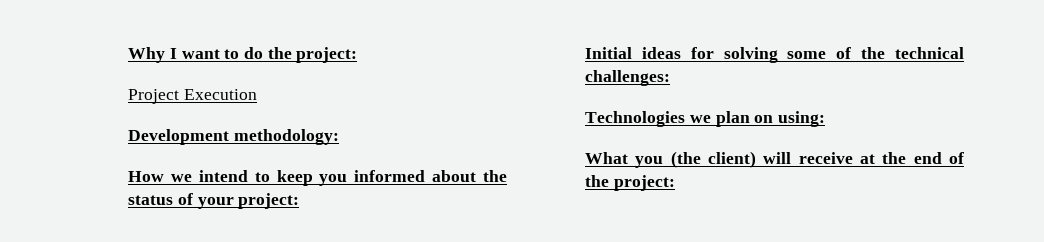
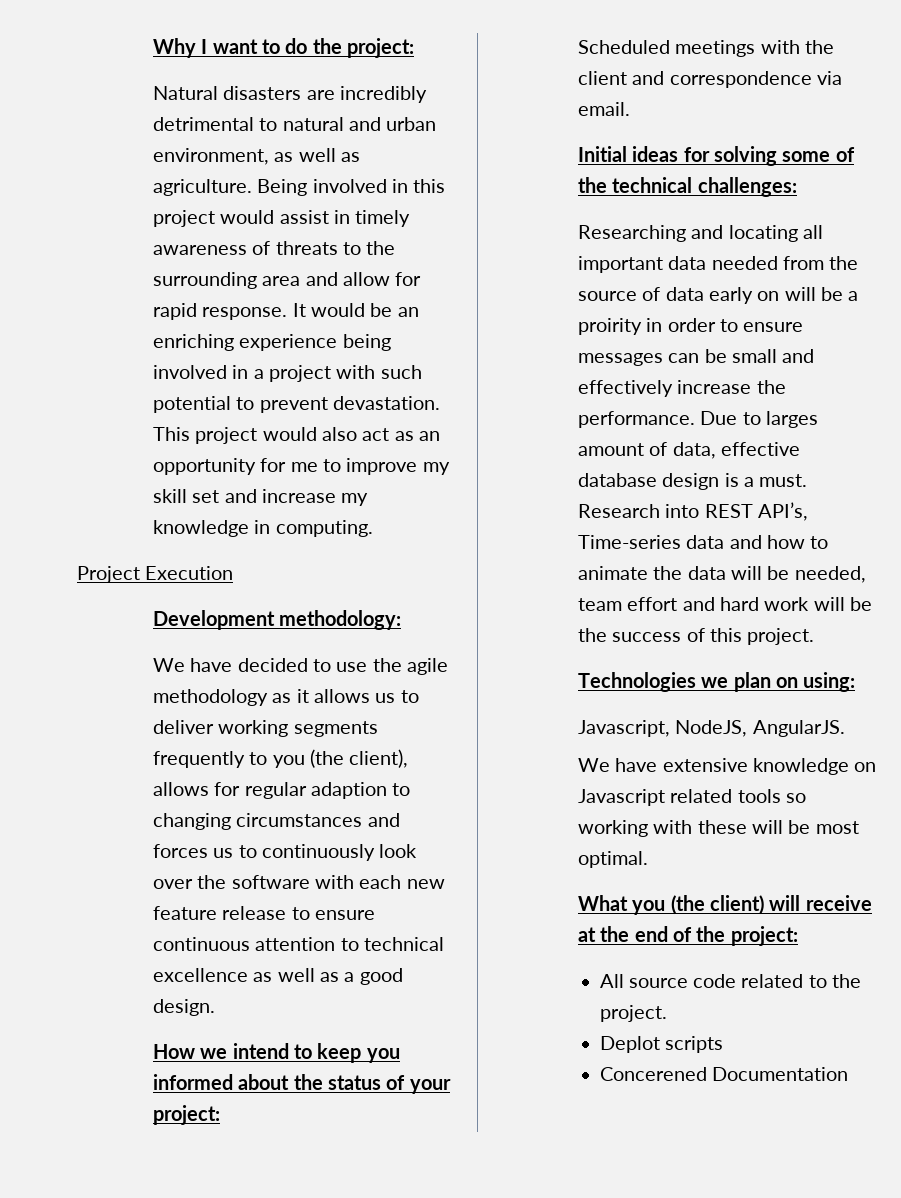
[128,89,257,104] [128,129,339,145] Project Execution // Development methodology: -> [153,86,427,103] [153,117,437,131] [153,148,360,165] [153,179,446,196] [153,210,411,227] [153,241,396,255] [153,272,422,289] [153,303,419,320] [153,334,391,351] [153,365,422,382] [153,396,440,413] [153,427,440,444] [153,458,450,475] [153,489,369,506] [153,520,373,537] [77,566,234,583] [153,610,402,630] [153,658,448,675] [153,689,419,706] [153,720,378,737] [153,749,409,768] [153,782,411,799] [153,813,400,830] [153,844,418,861] [153,875,445,889] [153,906,375,920] [153,937,444,951] [153,968,403,985] [153,999,216,1016] Natural disasters are incredibly detrimental to natural and urban environment, as well as agriculture. Being involved in this project would assist in timely awareness of threats to the surrounding area and allow for rapid response. It would be an enriching experience being involved in a project with such potential to prevent devastation. This project would also act as an opportunity for me to improve my skill set and increase my knowledge in computing. // Project Execution // Development methodology: // We have decided to use the agile methodology as it allows us to deliver working segments frequently to you (the client), allows for regular adaption to changing circumstances and forces us to continuously look over the software with each new feature release to ensure continuous attention to technical excellence as well as a good design.
(300, 201) none -> [578,40,834,57] [578,71,842,88] [578,102,631,116] // Scheduled meetings with the client and correspondence via email.
(671, 78) none -> [578,225,823,242] [578,256,859,273] [578,287,859,304] [578,318,804,335] [578,349,815,366] [578,380,786,397] [578,411,818,428] [578,442,800,459] [578,473,808,490] [578,502,808,521] [578,535,829,549] [578,566,866,583] [578,597,872,611] [578,628,815,645] // Researching and locating all important data needed from the source of data early on will be a proirity in order to ensure messages can be small and effectively increase the performance. Due to larges amount of data, effective database design is a must. Research into REST API’s, Time-series data and how to animate the data will be needed, team effort and hard work will be the success of this project.
(825, 119) none -> [578,720,845,737] [578,758,877,775] [578,789,806,806] [578,820,859,837] [578,851,649,868] // Javascript, NodeJS, AngularJS. // We have extensive knowledge on Javascript related tools so working with these will be most optimal.
(675, 183) none -> [599,974,861,988] [599,1005,667,1022] [599,1036,723,1053] [599,1067,848,1081] // All source code related to the project. // Deplot scripts // Concerened Documentation

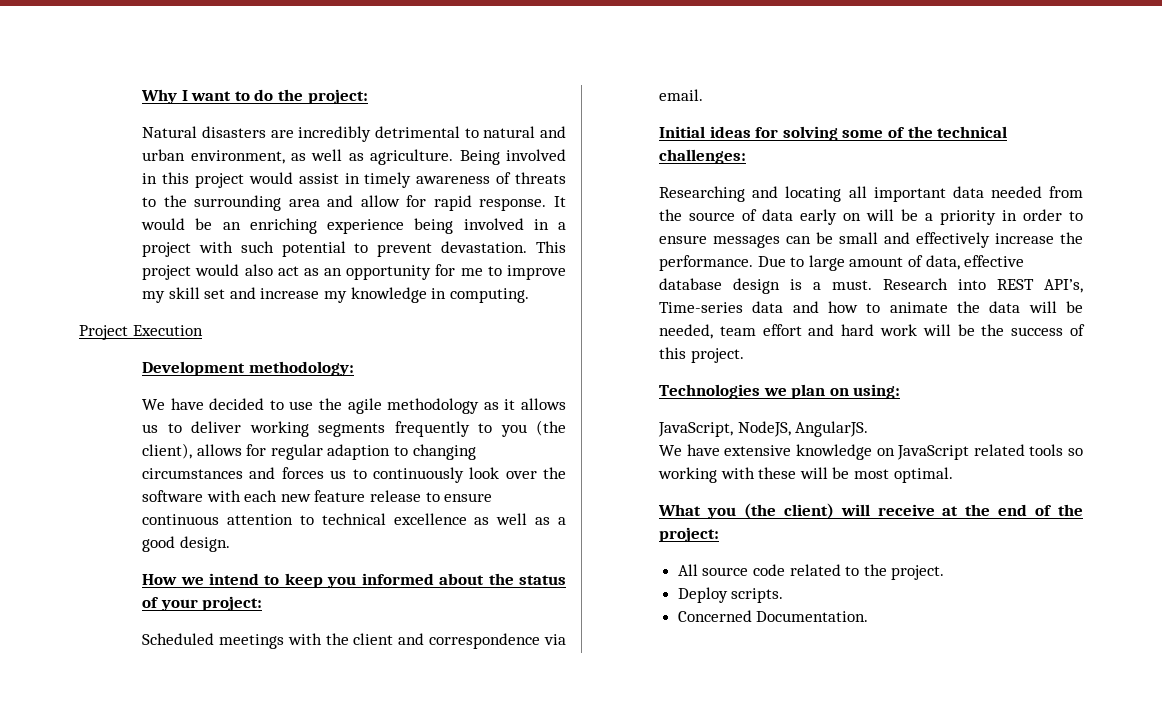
[578,318,643,335] proirity -> [940,210,997,225] priority
[765,411,818,428] larges -> [808,255,845,271] large
[578,720,671,737] Javascript, -> [658,422,734,437] JavaScript,
[578,789,666,806] Javascript -> [897,445,970,460] JavaScript
[599,1036,723,1053] [599,1067,848,1081] Deplot scripts // Concerened Documentation -> [677,587,784,603] [677,610,869,622] Deploy scripts. // Concerned Documentation.

